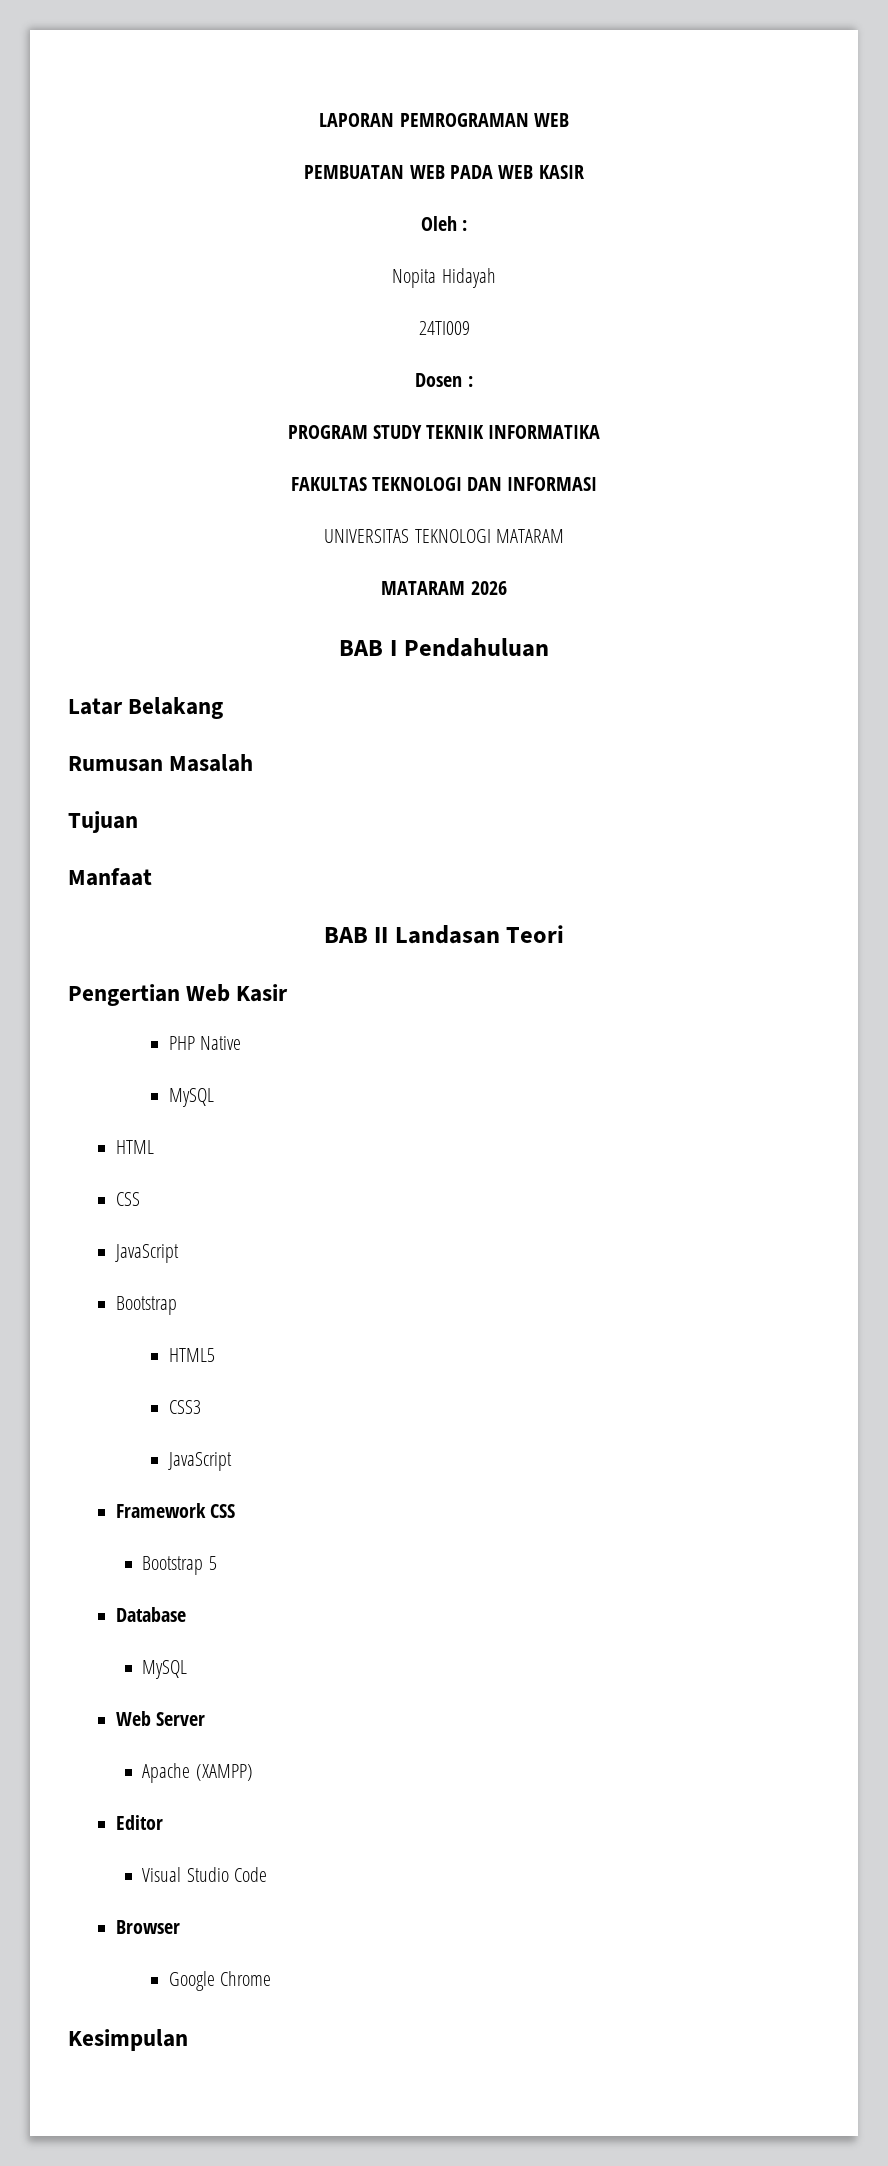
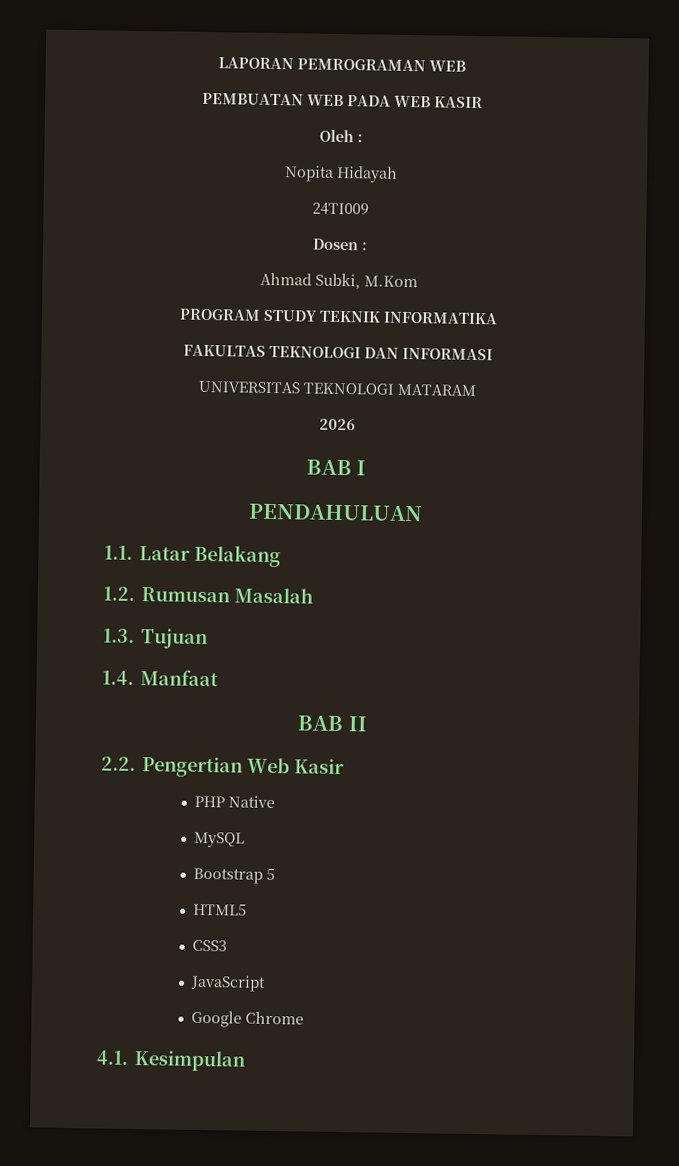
(473, 381) none -> [260,272,418,290] // Ahmad Subki, M.Kom
[381,581,466,595] MATARAM -> (476, 390) none
[403,638,549,657] Pendahuluan // -> [248,503,423,522] [104,545,133,560] // PENDAHULUAN // 1.1.
(224, 708) none -> [103,586,135,601] 1.2.
(254, 763) none -> [103,628,135,643] 1.3.
(138, 822) none -> [102,670,134,685] 1.4.
[394,925,565,944] Landasan Teori // -> [101,756,136,771] // 2.2.
[115,1140,154,1154] [115,1192,140,1206] [114,1244,179,1263] [115,1296,177,1315] // HTML // CSS // JavaScript // Bootstrap -> [193,867,276,884] // Bootstrap 5
[115,1503,236,1518] [142,1556,217,1575] [115,1607,186,1622] [142,1660,188,1679] [115,1711,206,1726] [142,1763,253,1783] [115,1815,163,1830] [142,1867,267,1882] [115,1920,180,1934] // Framework CSS // Bootstrap 5 // Database // MySQL // Web Server // Apache (XAMPP) // Editor // Visual Studio Code // Browser -> (267, 983) none
(271, 1978) none -> [96,1050,129,1065] 4.1.

